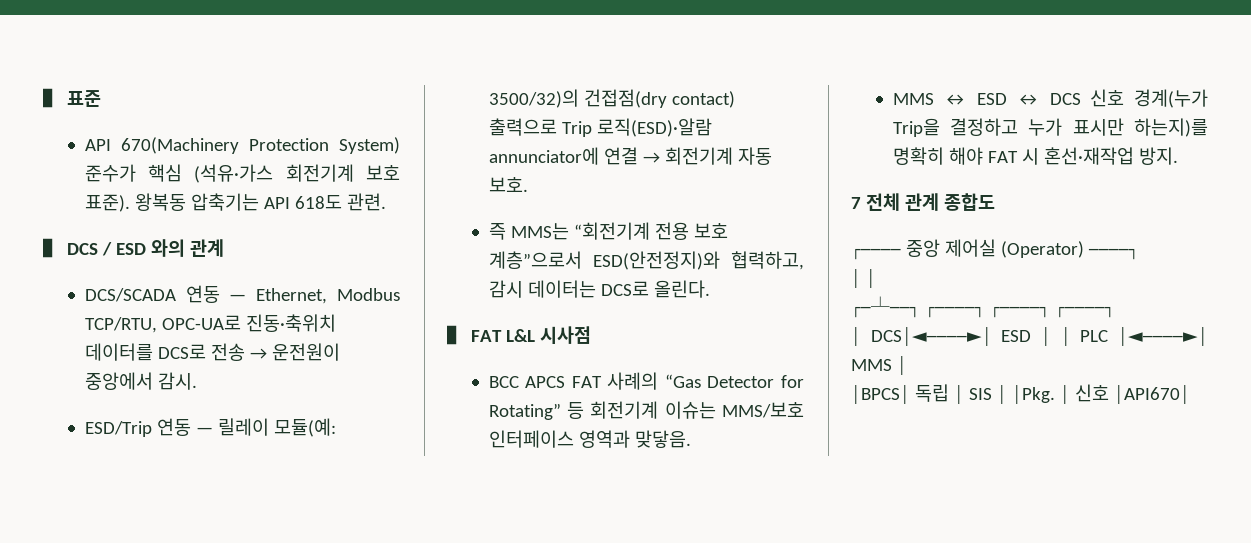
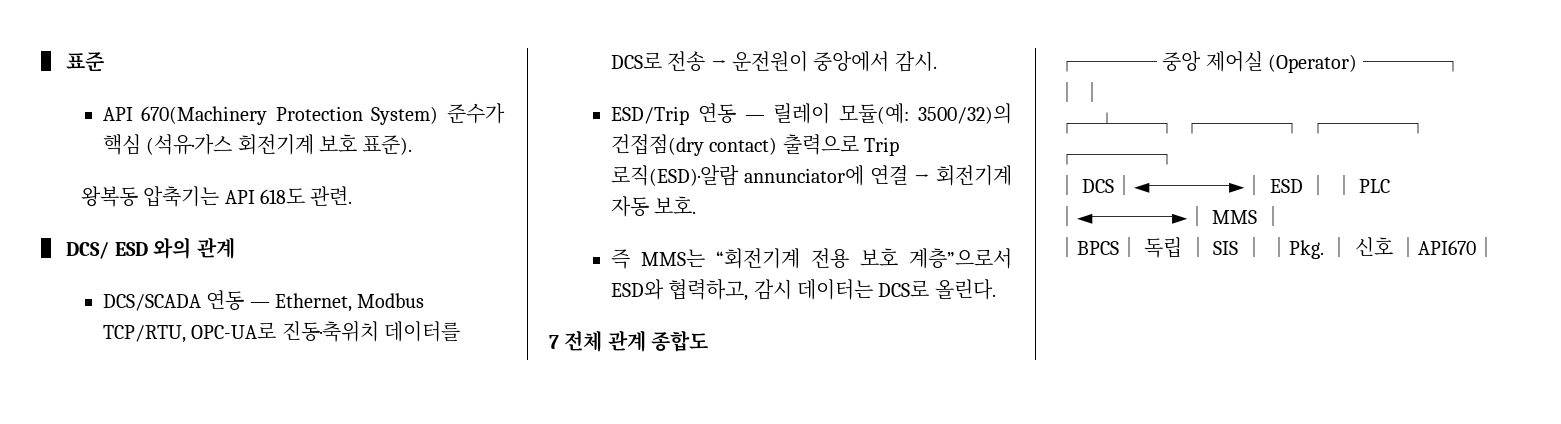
(130, 203) none -> (413, 145) //
[66,242,112,256] DCS / -> [66,242,110,259] DCS/
[592,251,720,270] ESD(안전정지)와 -> [610,279,664,300] ESD와
[447,325,591,345] [488,372,804,390] [488,401,804,420] [488,430,691,448] [892,89,1208,108] [892,118,1208,137] [892,147,1178,165] // ▌ FAT L&L 시사점 // BCC APCS FAT 사례의 “Gas Detector for Rotating” 등 회전기계 이슈는 MMS/보호 인터페이스 영역과 맞닿음. // MMS ↔ ESD ↔ DCS 신호 경계(누가 Trip을 결정하고 누가 표시만 하는지)를 명확히 해야 FAT 시 혼선·재작업 방지. -> (996, 289) none

